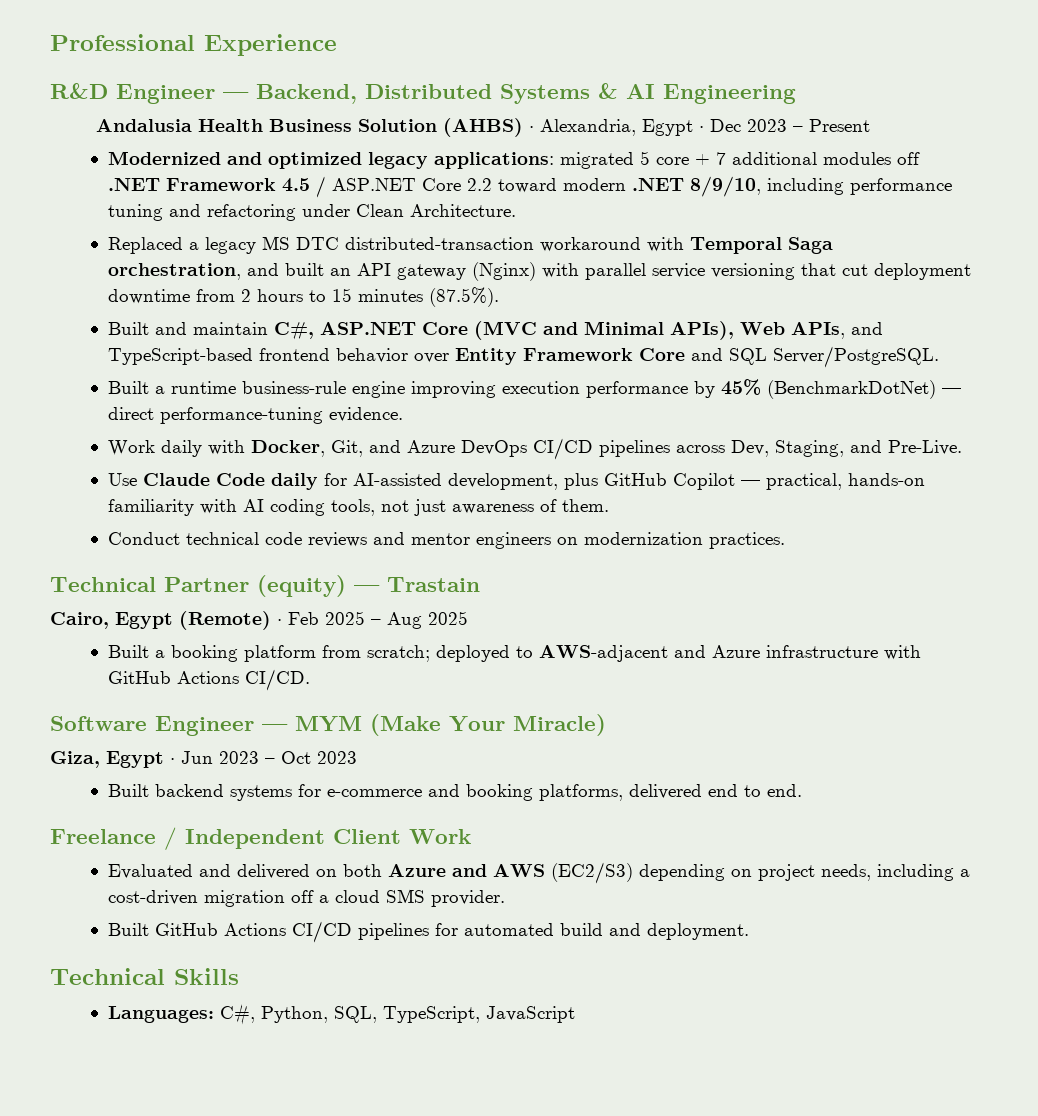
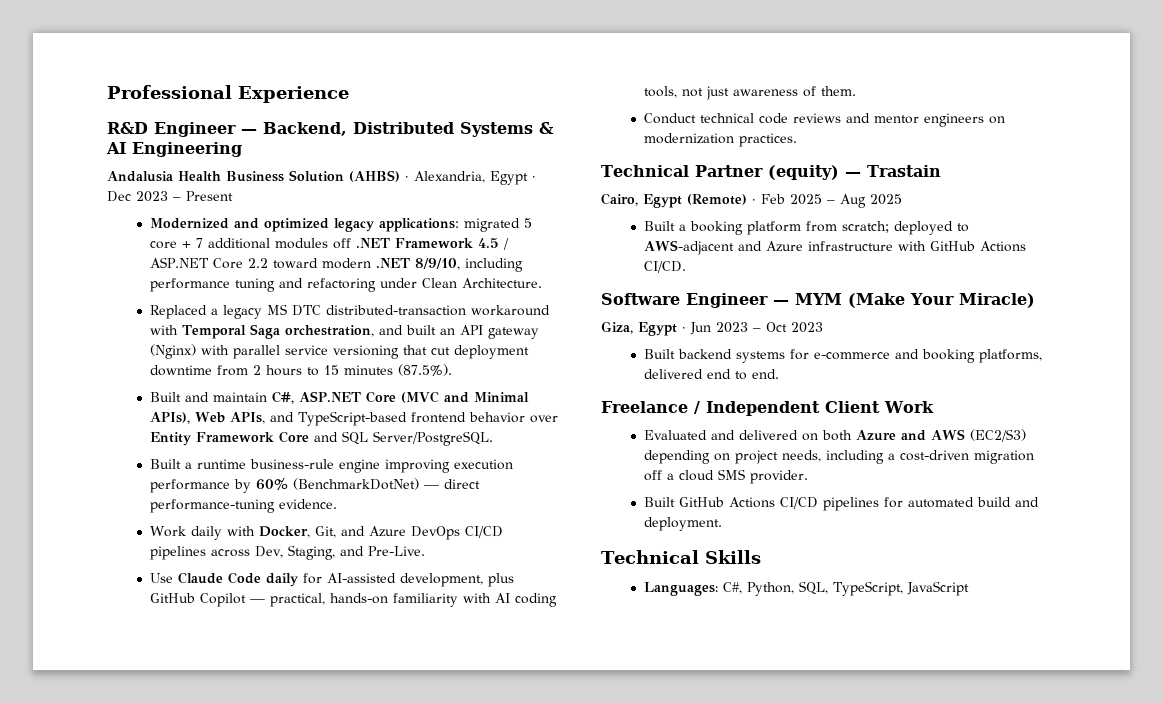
[721,379,762,395] 45% -> [256,478,289,490] 60%

